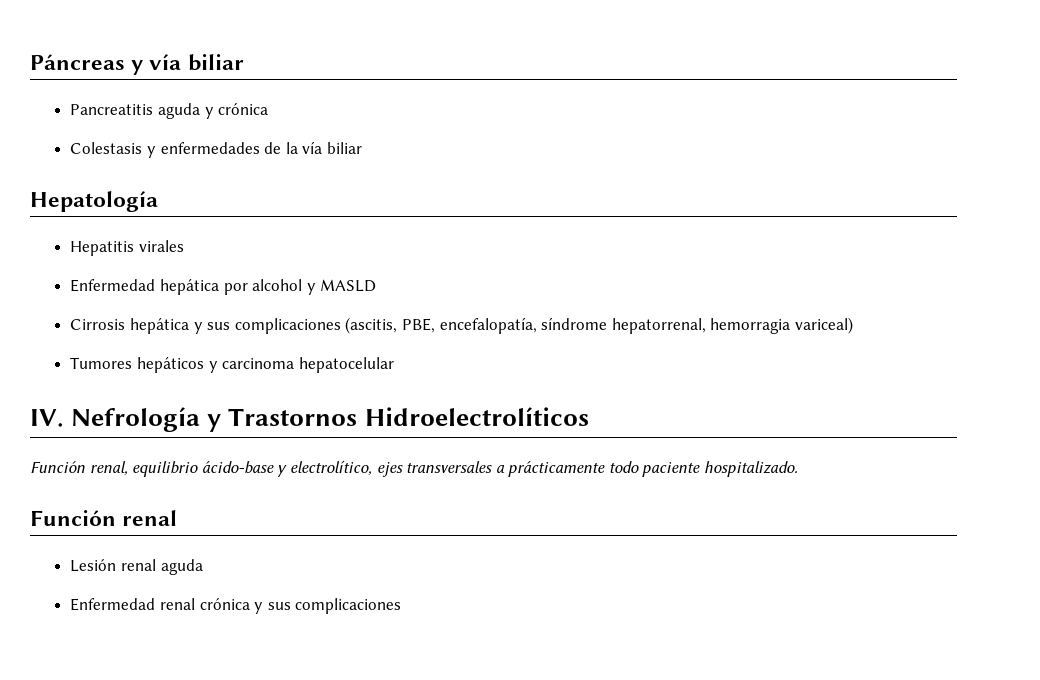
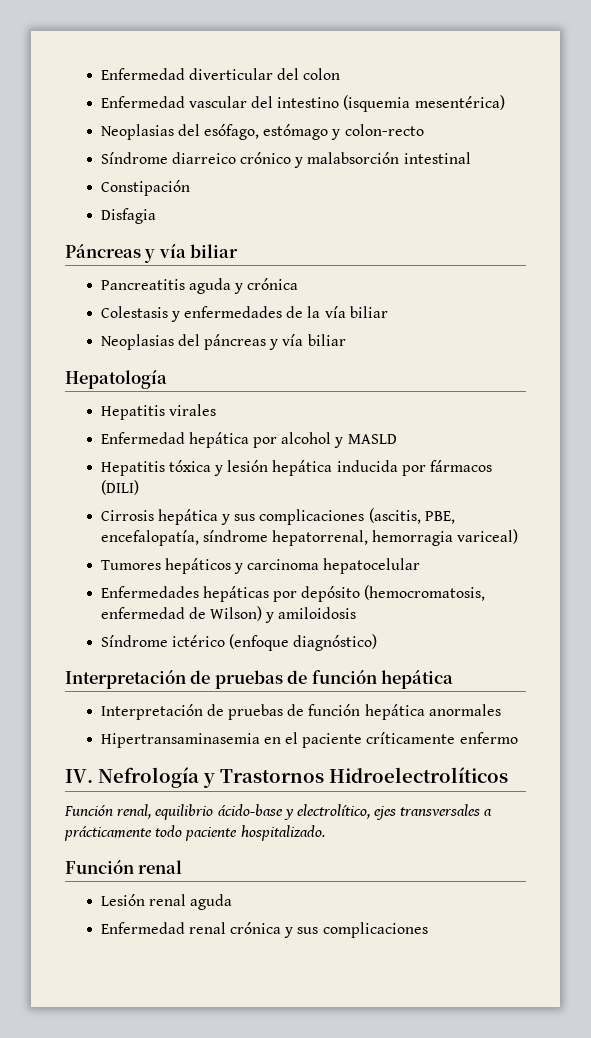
(30, 62) none -> [100,68,341,80] [100,95,505,112] [100,124,424,140] [100,152,471,168] [100,180,190,196] [100,208,156,224] Enfermedad diverticular del colon // Enfermedad vascular del intestino (isquemia mesentérica) // Neoplasias del esófago, estómago y colon-recto // Síndrome diarreico crónico y malabsorción intestinal // Constipación // Disfagia //
(362, 148) none -> [100,334,346,350] // Neoplasias del páncreas y vía biliar
(377, 285) none -> [100,460,492,476] [100,480,139,495] // Hepatitis tóxica y lesión hepática inducida por fármacos (DILI)
(394, 365) none -> [100,585,486,602] [100,606,357,623] [100,634,378,651] [65,670,454,689] [100,704,501,720] [100,732,518,748] // Enfermedades hepáticas por depósito (hemocromatosis, enfermedad de Wilson) y amiloidosis // Síndrome ictérico (enfoque diagnóstico) // Interpretación de pruebas de función hepática // Interpretación de pruebas de función hepática anormales // Hipertransaminasemia en el paciente críticamente enfermo

